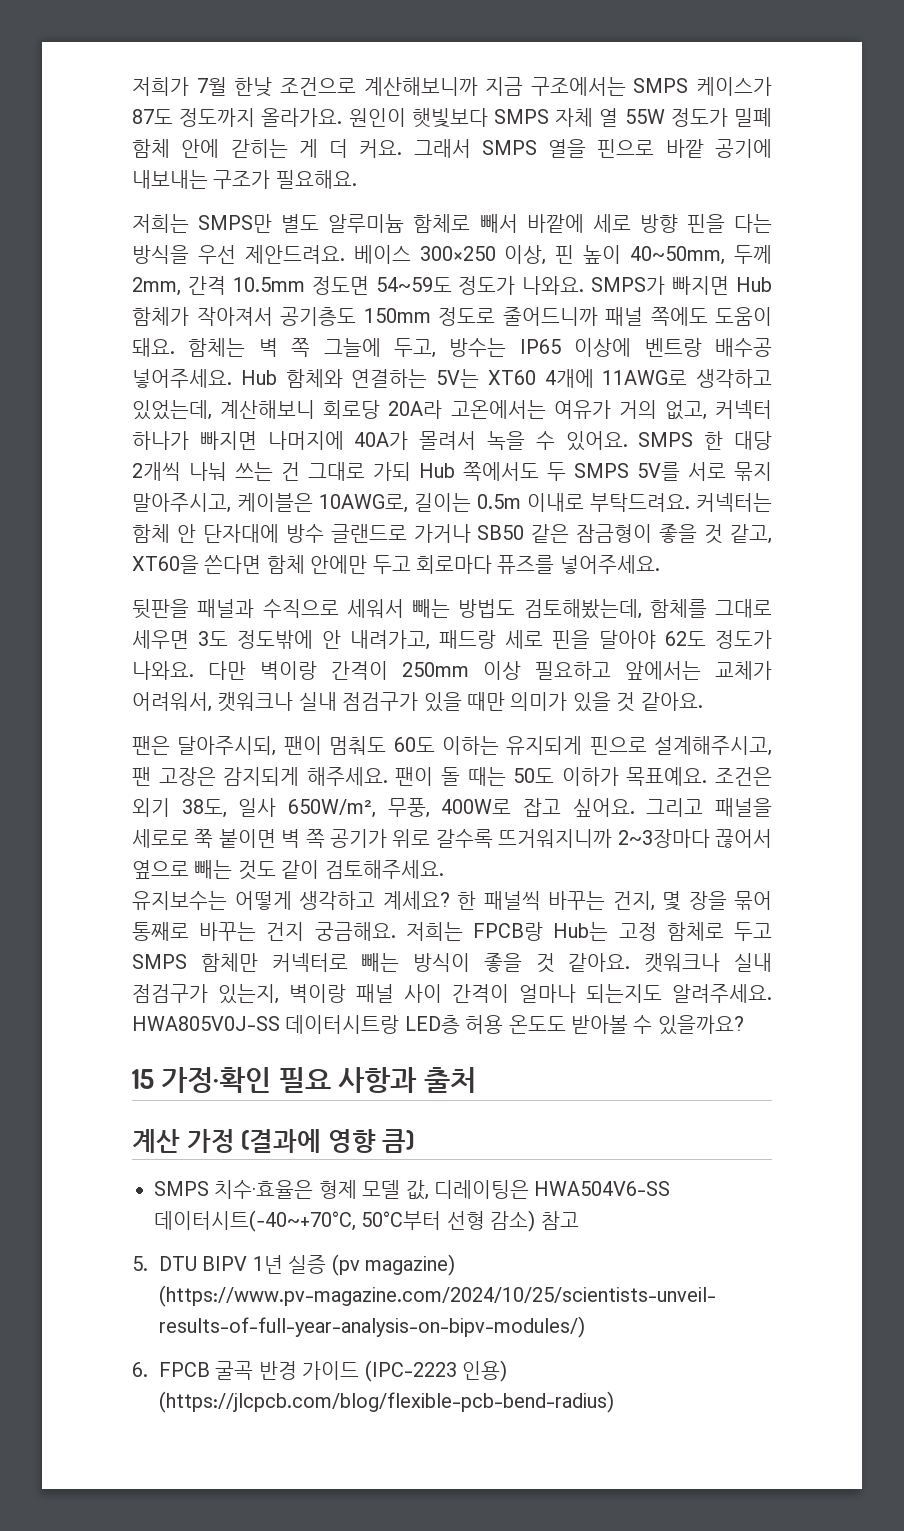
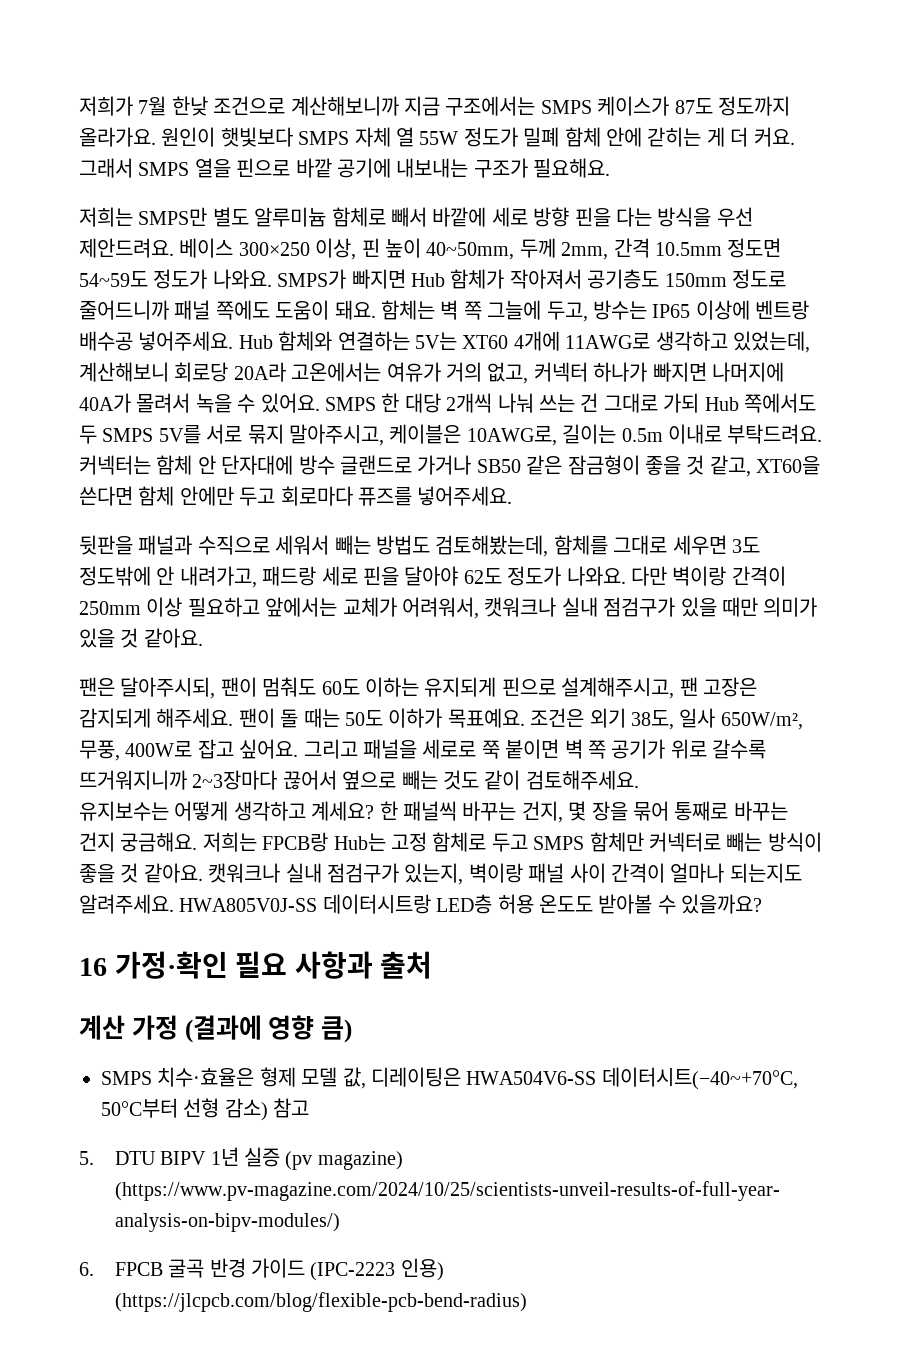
[132,1069,154,1089] 15 -> [79,958,107,976] 16

